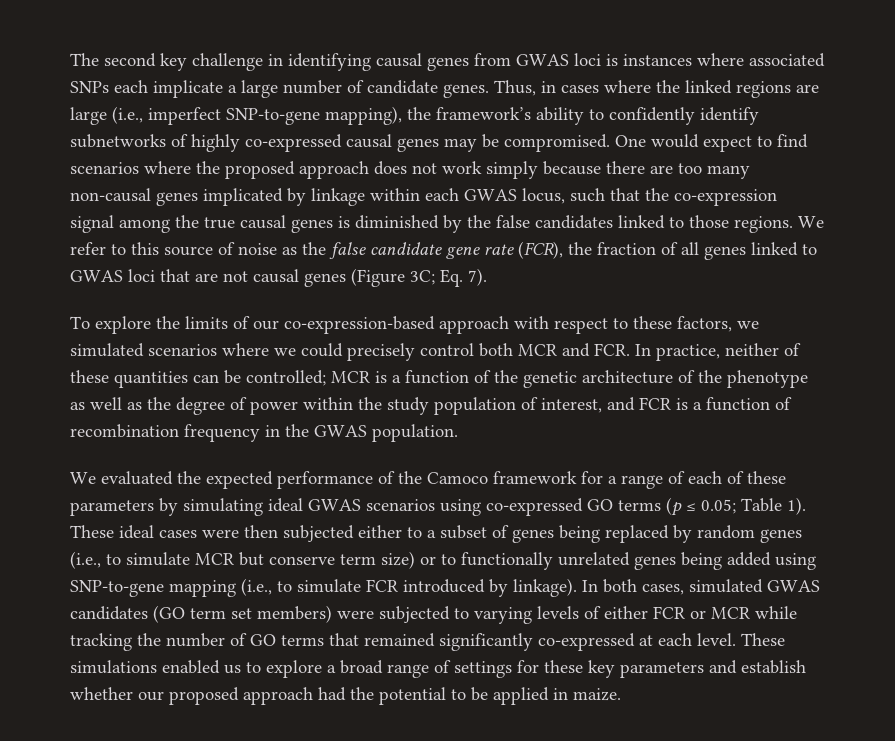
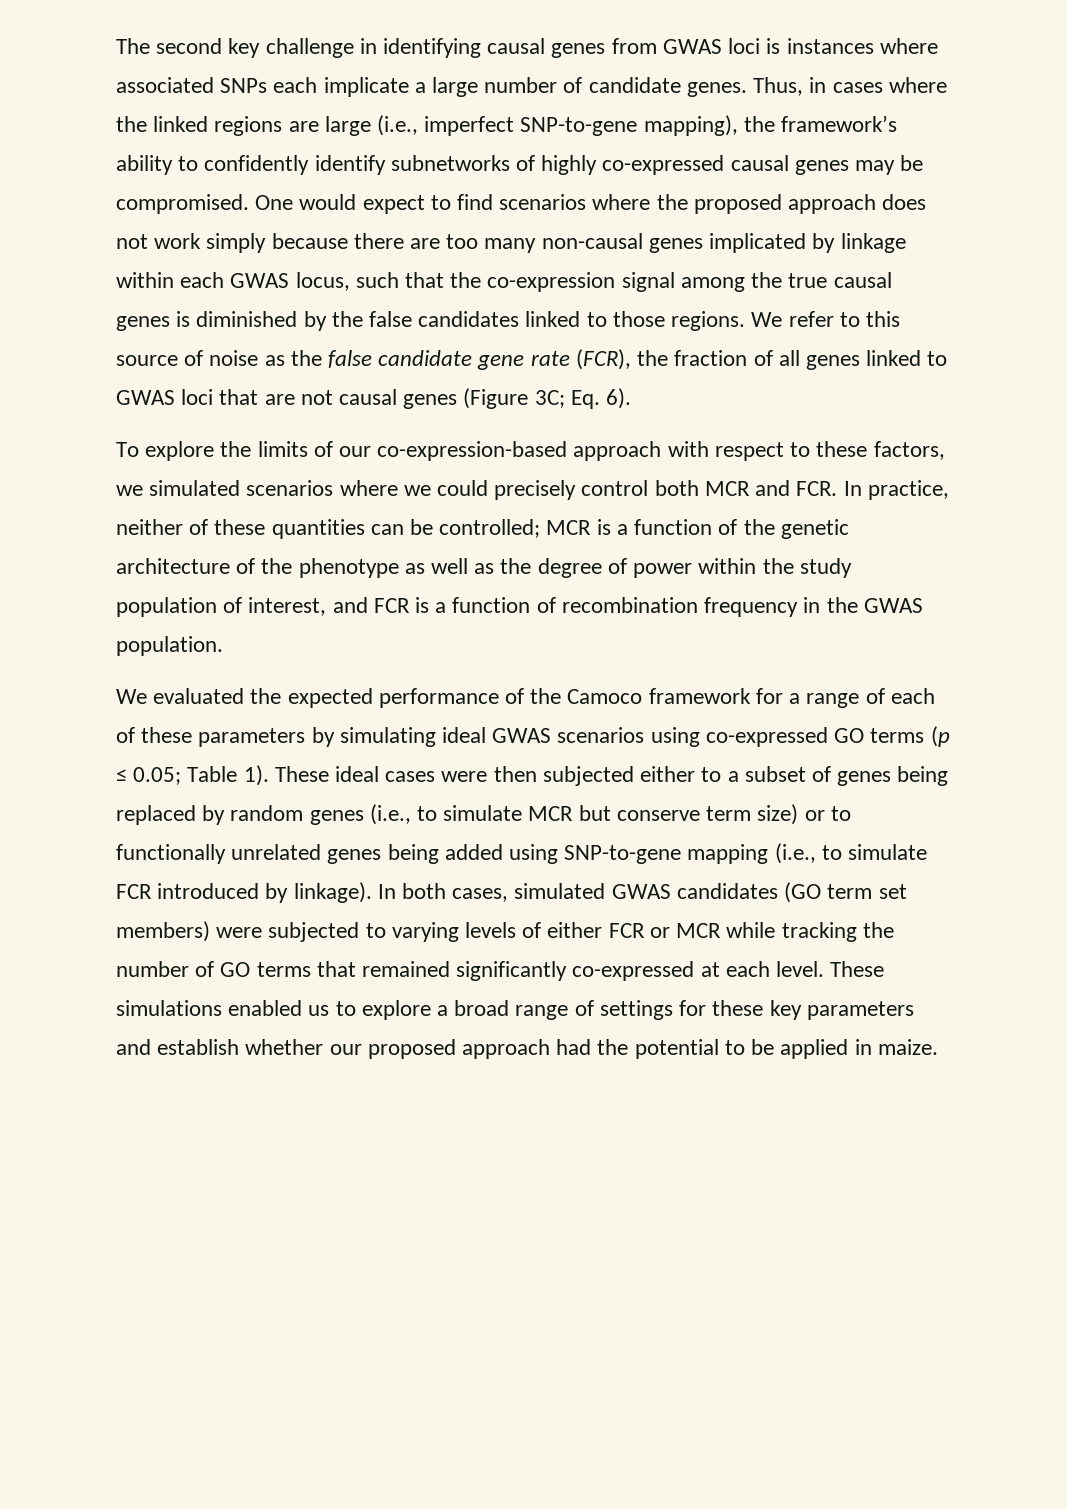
[468,268,487,286] 7). -> [606,388,632,409] 6).

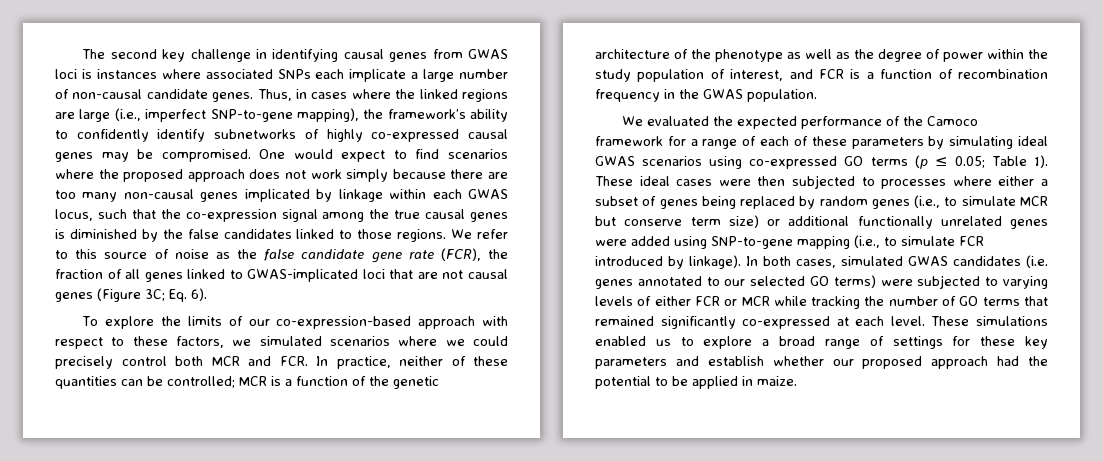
(583, 85) none -> [72,89,143,99] non-causal
[116,390,175,405] GWAS -> [247,269,359,282] GWAS-implicated
[640,766,722,782] either to -> [861,176,1035,189] to processes where either
[830,806,851,821] to -> [788,216,850,226] additional
[387,844,439,864] being -> [595,239,627,246] were
[784,882,907,903] [116,921,210,942] (GO term set members) -> [1026,255,1048,268] [595,275,876,289] (i.e. genes annotated to our selected GO terms)

